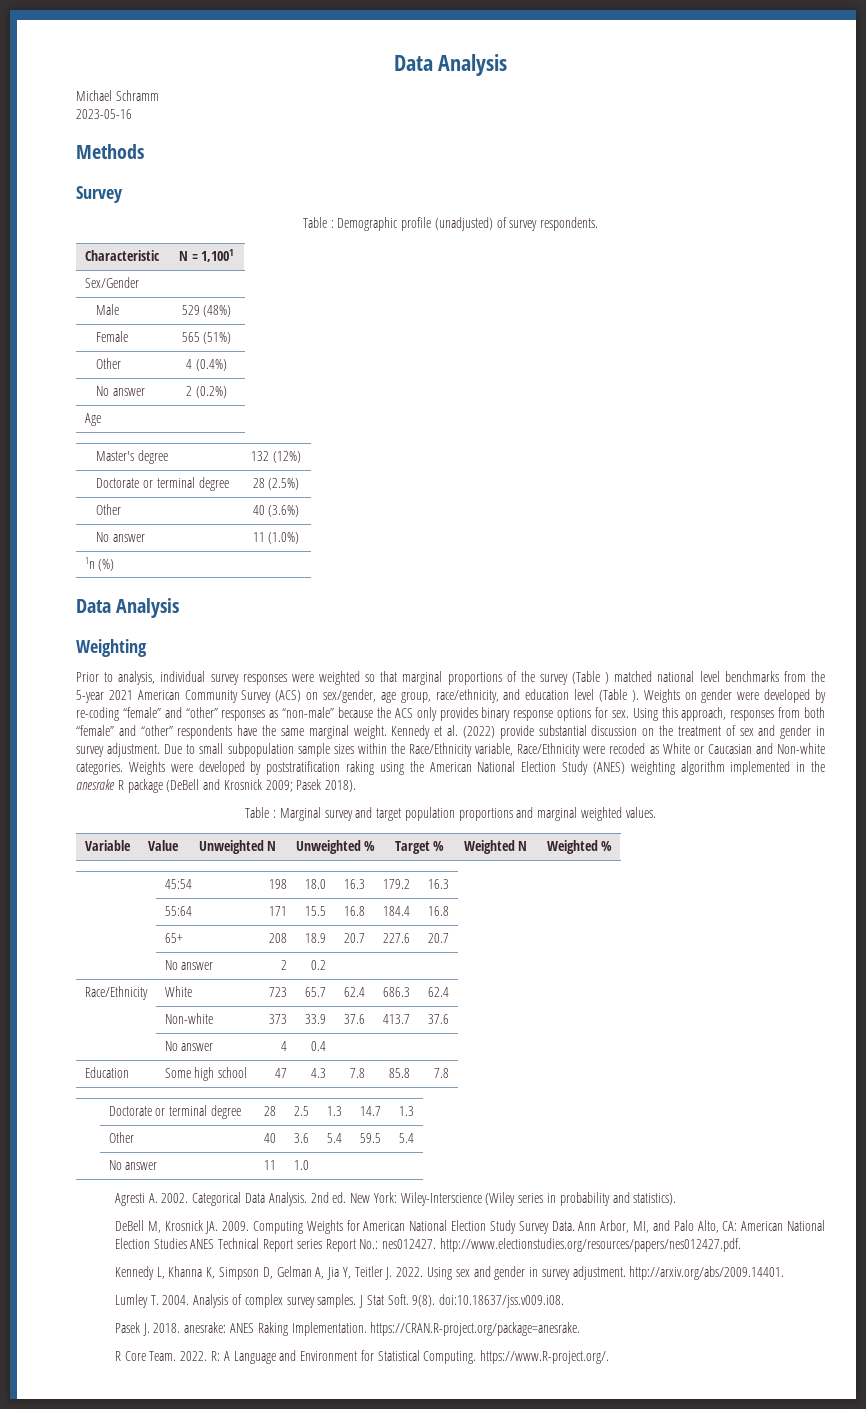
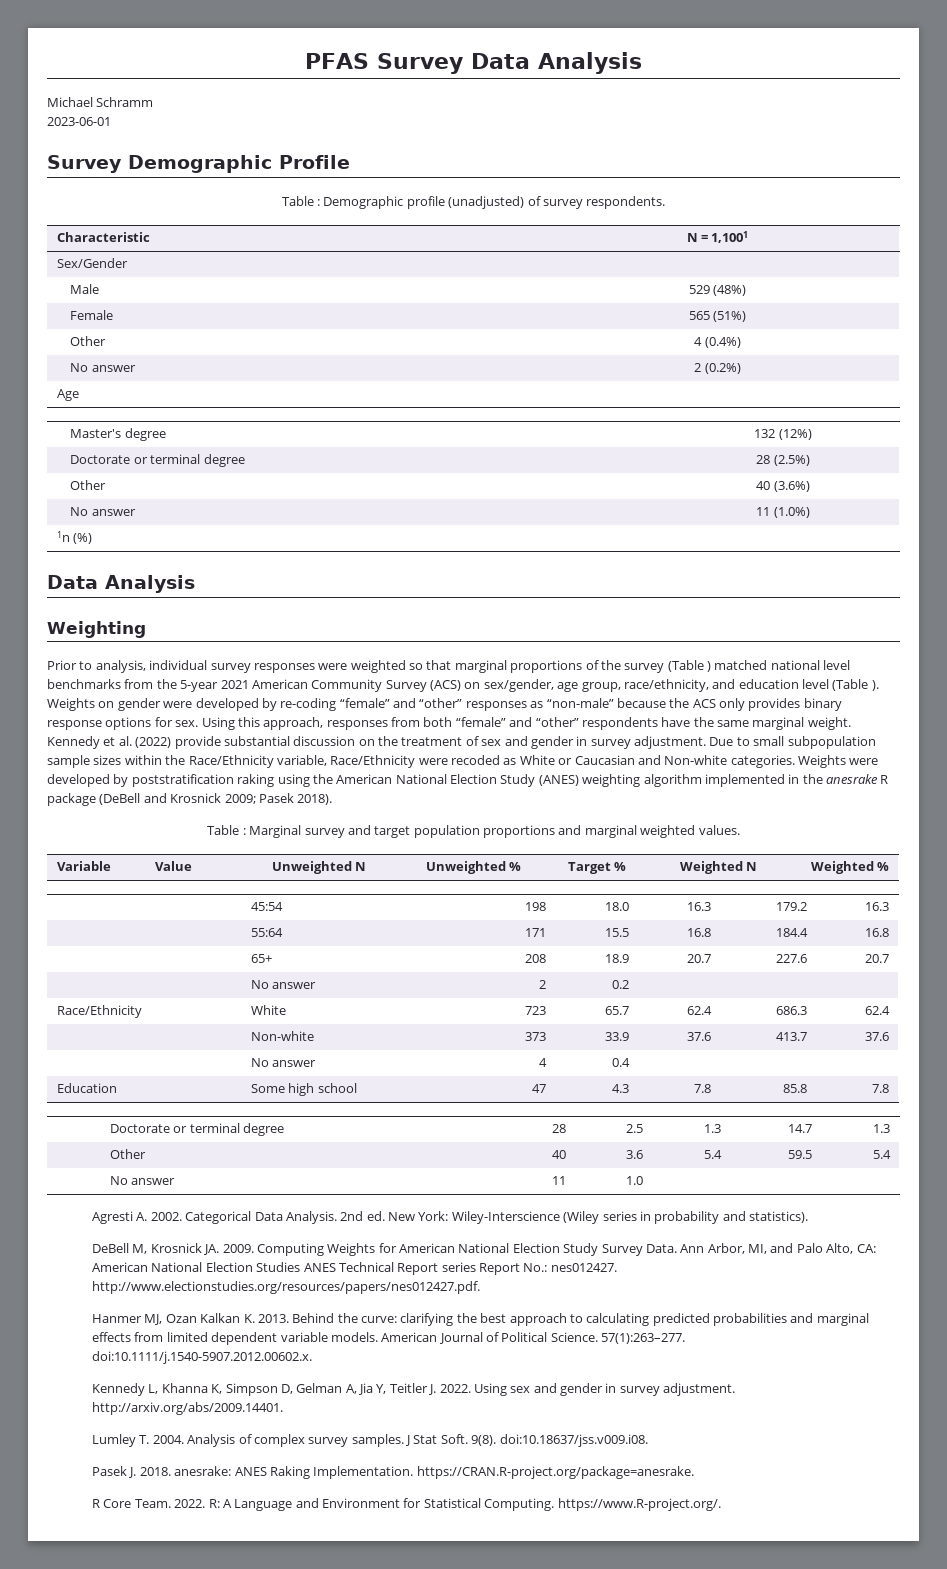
(393, 63) none -> [305,53,463,74] PFAS Survey
[76,109,132,119] [76,144,144,159] [76,186,123,203] 2023-05-16 // Methods // Survey -> [47,117,111,126] [47,155,350,173] 2023-06-01 // Survey Demographic Profile
(741, 1245) none -> [92,1313,869,1326] [92,1332,686,1345] [92,1351,313,1364] // Hanmer MJ, Ozan Kalkan K. 2013. Behind the curve: clarifying the best approach to calculating predicted probabilities and marginal effects from limited dependent variable models. American Journal of Political Science. 57(1):263–277. doi:10.1111/j.1540-5907.2012.00602.x.

